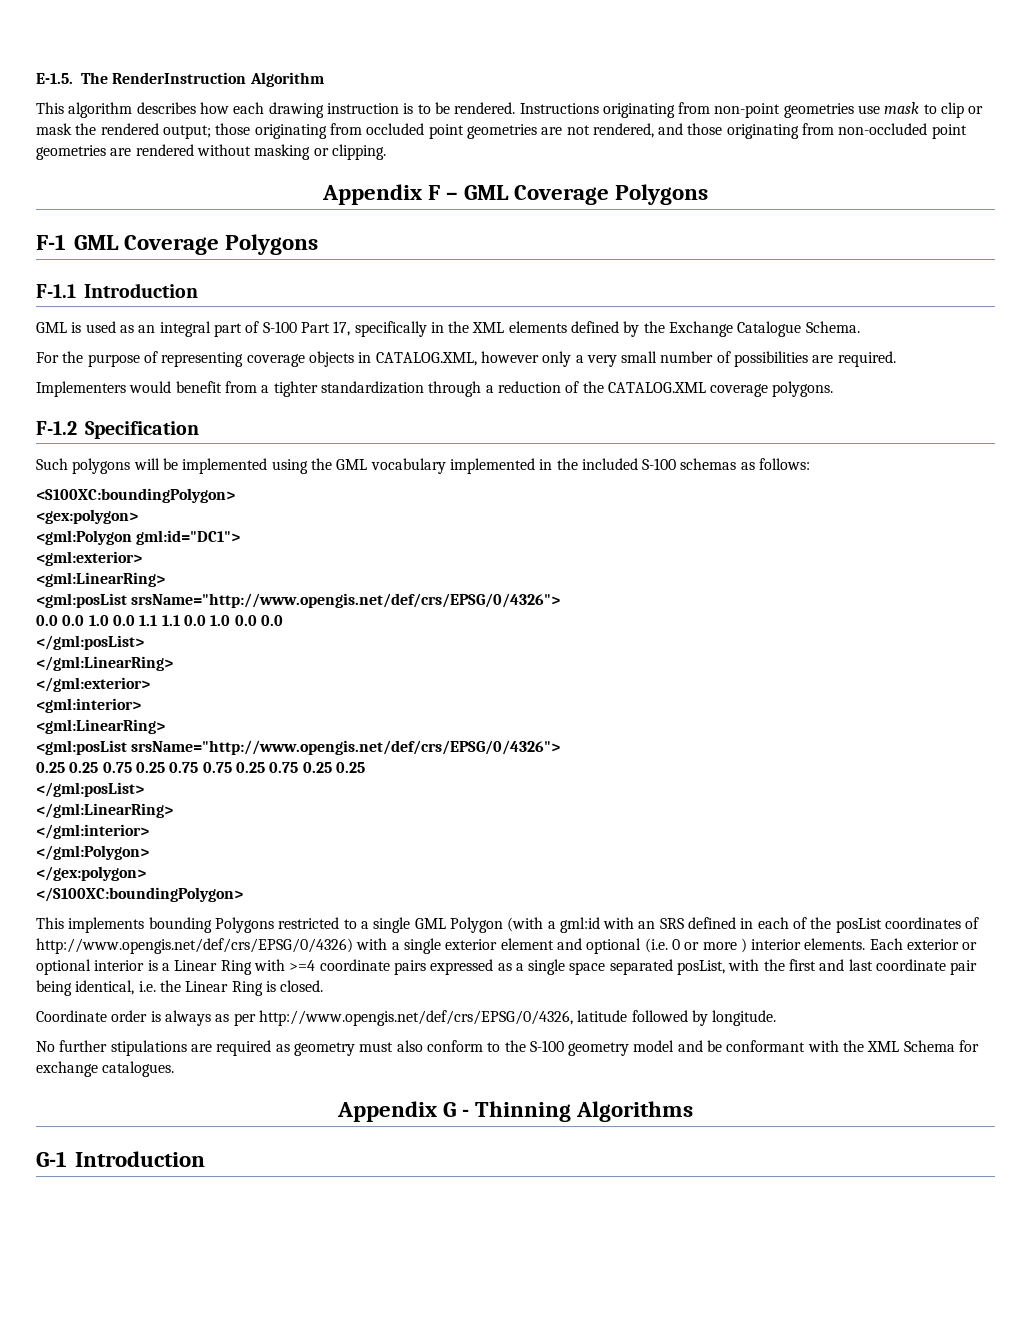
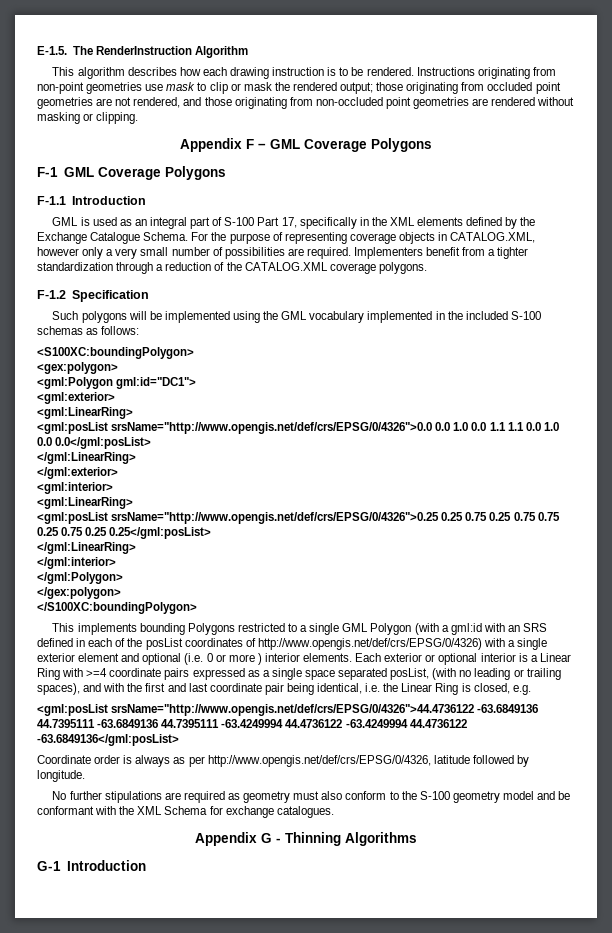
(860, 327) // -> (189, 236) none
[36,381,172,397] // Implementers would -> [354,247,424,259] Implementers
[131,593,561,608] [36,615,58,626] srsName="http://www.opengis.net/def/crs/EPSG/0/4326"> // 0.0 -> [111,422,433,434] srsName="http://www.opengis.net/def/crs/EPSG/0/4326">0.0
[260,615,283,626] [36,635,144,650] 0.0 // </gml:posList> -> [55,437,152,449] 0.0</gml:posList>
[131,740,561,755] [36,762,65,773] srsName="http://www.opengis.net/def/crs/EPSG/0/4326"> // 0.25 -> [111,512,440,524] srsName="http://www.opengis.net/def/crs/EPSG/0/4326">0.25
[335,762,365,773] [36,782,144,797] 0.25 // </gml:posList> -> [109,527,212,539] 0.25</gml:posList>
(726, 967) none -> [432,668,561,680] [37,683,102,695] (with no leading or trailing spaces), and
[280,980,324,992] closed. -> [473,683,531,695] [37,704,539,716] [37,719,467,728] [37,734,179,746] closed, e.g. // <gml:posList srsName="http://www.opengis.net/def/crs/EPSG/0/4326">44.4736122 -63.6849136 44.7395111 -63.6849136 44.7395111 -63.4249994 44.4736122 -63.4249994 44.4736122 -63.6849136</gml:posList>

